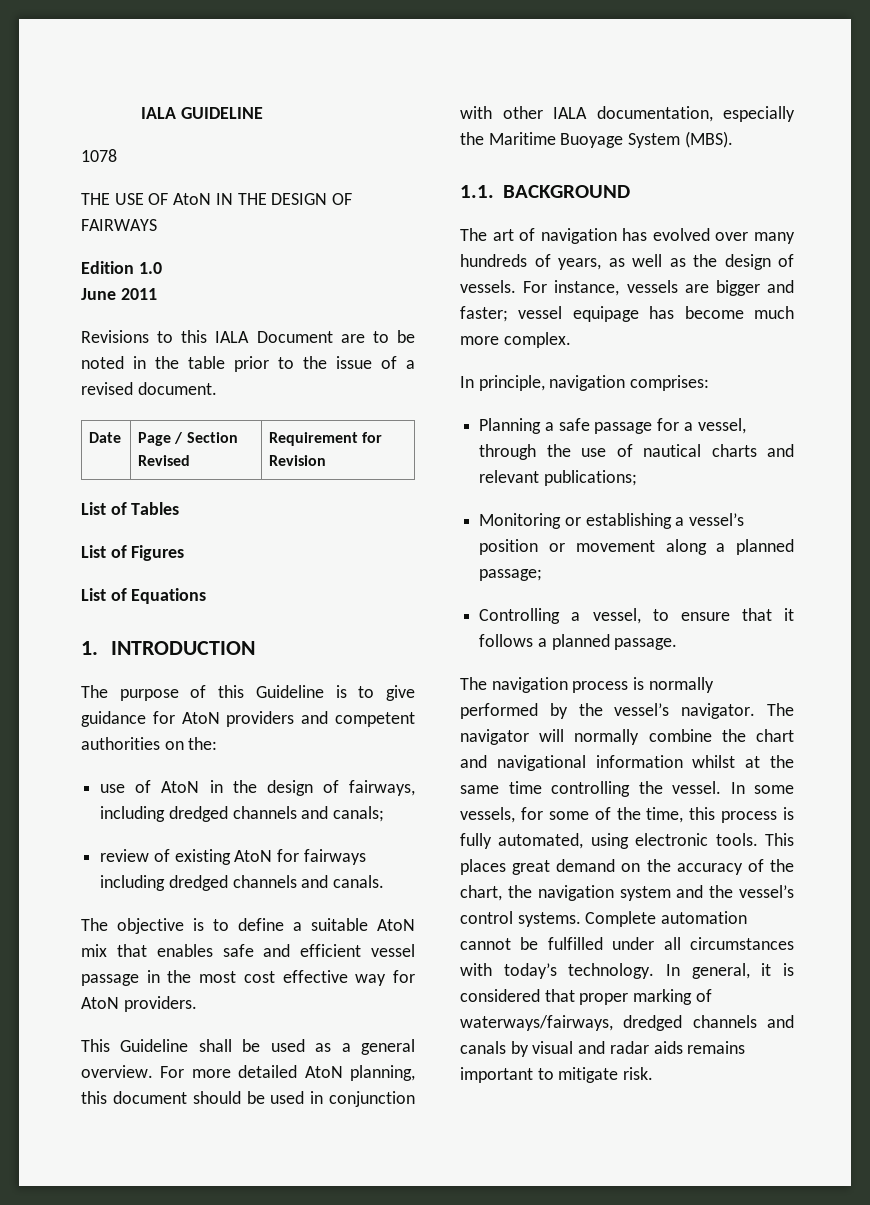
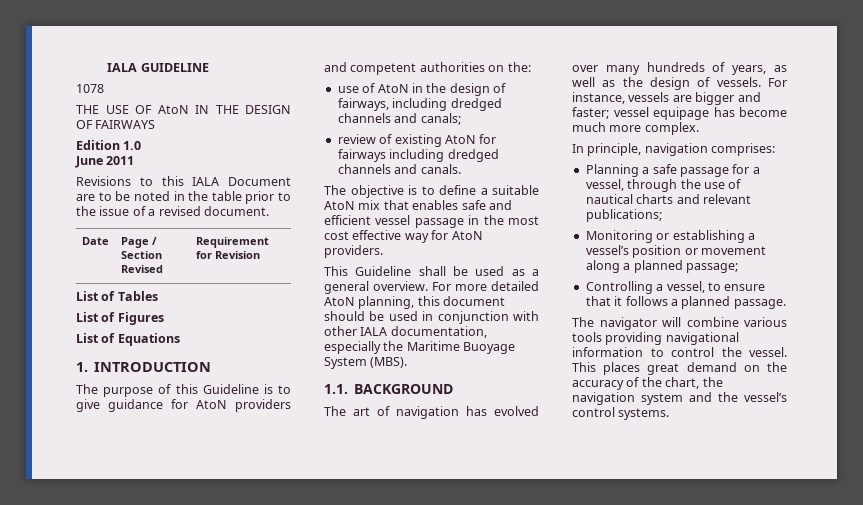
[491,677,714,693] [460,703,794,719] [460,729,794,745] [460,755,794,771] [460,781,794,797] [460,807,794,823] [460,833,758,849] navigation process is normally performed by the vessel’s navigator. The navigator will normally combine the chart and navigational information whilst at the same time controlling the vessel. In some vessels, for some of the time, this process is fully automated, using electronic tools. -> [599,317,787,330] [572,332,739,345] [572,347,787,357] navigator will combine various tools providing navigational information to control the vessel.
[585,911,748,927] [460,937,794,950] [460,963,794,979] [460,989,712,1005] [460,1015,794,1031] [460,1041,746,1057] [460,1067,654,1083] Complete automation cannot be fulfilled under all circumstances with today’s technology. In general, it is considered that proper marking of waterways/fairways, dredged channels and canals by visual and radar aids remains important to mitigate risk. -> (670, 414) none

